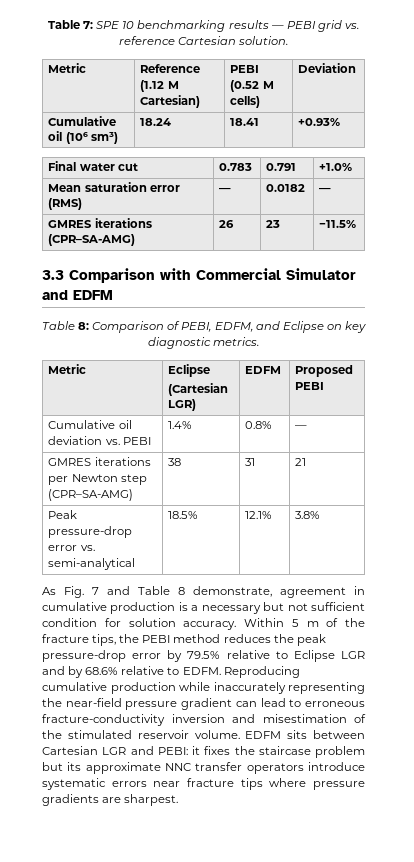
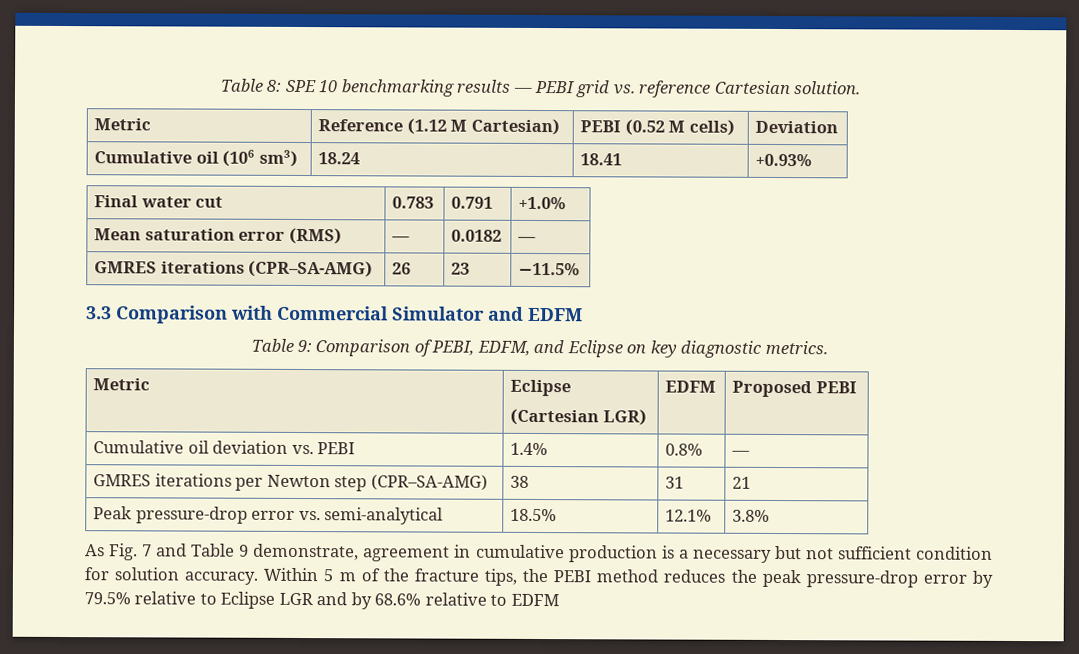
[48,20,94,29] Table 7: -> [219,78,283,92] Table 8:
[78,322,90,330] 8: -> [296,339,312,353] 9:
[178,587,185,595] 8 -> [239,544,250,557] 9
[182,666,300,678] [42,682,365,694] [42,698,366,710] [42,714,366,726] [42,730,366,739] [42,746,365,758] [42,762,365,774] [42,778,365,790] [42,794,179,806] EDFM. Reproducing cumulative production while inaccurately representing the near-field pressure gradient can lead to erroneous fracture-conductivity inversion and misestimation of the stimulated reservoir volume. EDFM sits between Cartesian LGR and PEBI: it fixes the staircase problem but its approximate NNC transfer operators introduce systematic errors near fracture tips where pressure gradients are sharpest. -> [510,593,559,607] EDFM

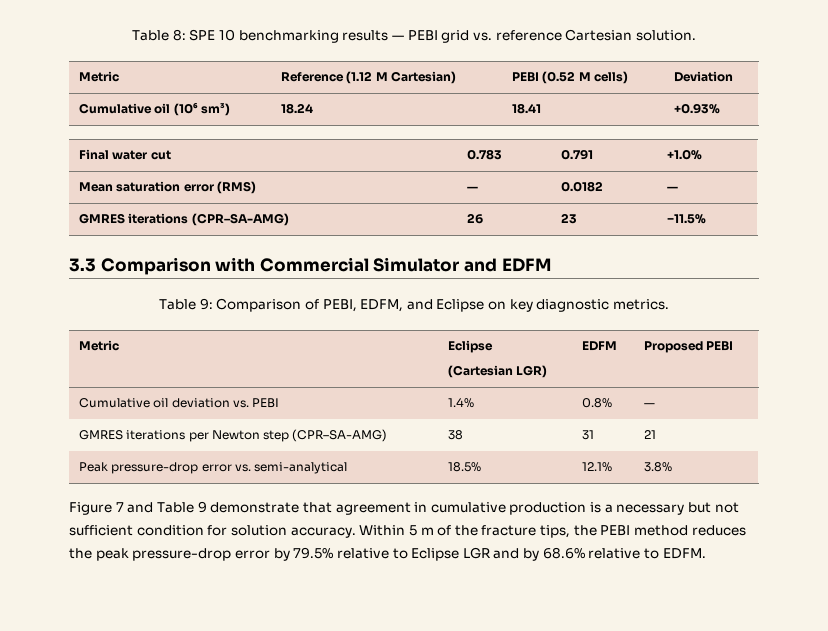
[85,543,139,561] As Fig. -> [69,502,112,515] Figure
[253,543,360,561] demonstrate, -> [210,502,332,513] demonstrate that
[510,593,559,607] EDFM -> [662,548,706,559] EDFM.

